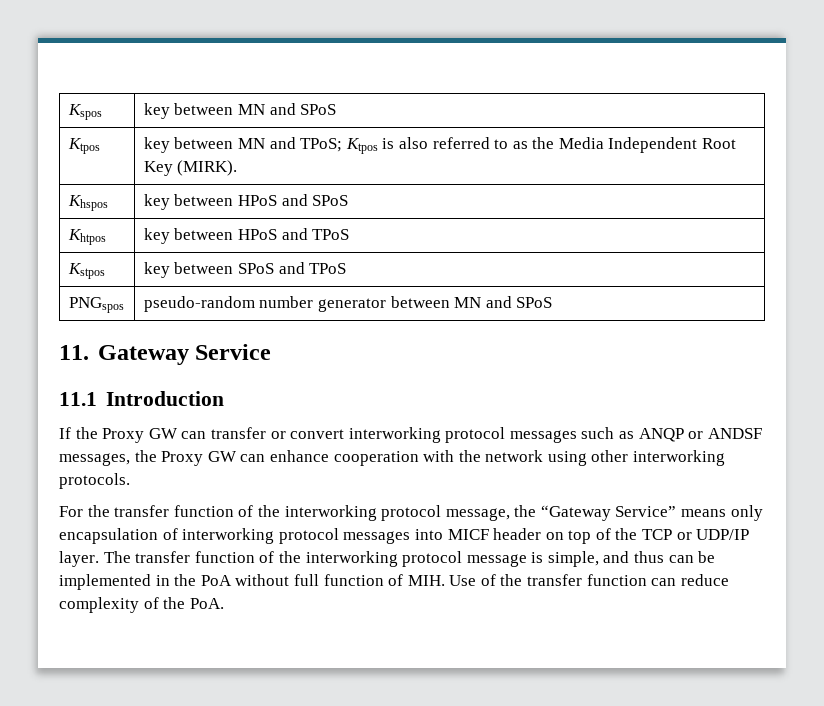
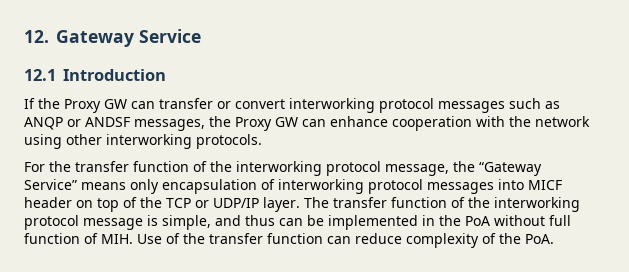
[67,104,102,120] [143,103,337,119] [67,138,100,154] [143,137,737,154] [143,160,238,176] [67,195,108,211] [143,194,349,210] [67,229,106,245] [143,228,350,244] [67,263,105,279] [143,262,347,278] [68,297,124,313] [143,296,553,312] [59,345,89,360] Kspos | key between MN and SPoS // Ktpos | key between MN and TPoS; Ktpos is also referred to as the Media Independent Root Key (MIRK). // Khspos | key between HPoS and SPoS // Khtpos | key between HPoS and TPoS // Kstpos | key between SPoS and TPoS // PNGspos | pseudo-random number generator between MN and SPoS // 11. -> [24,30,49,43] 12.
[59,392,97,406] 11.1 -> [24,69,56,81] 12.1

